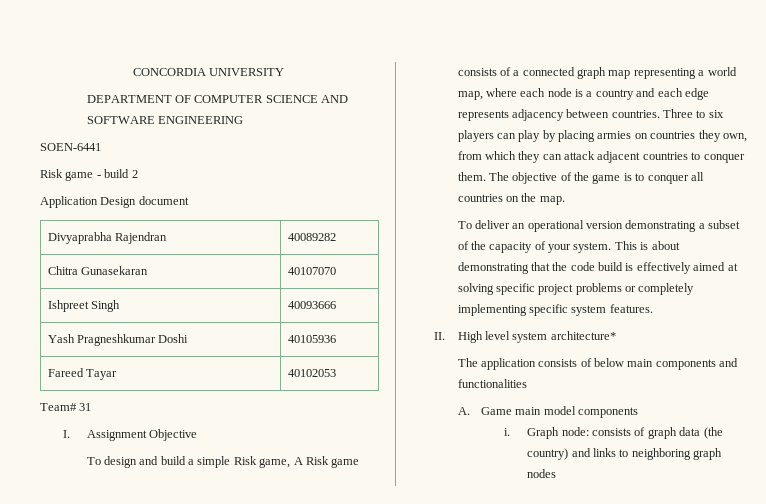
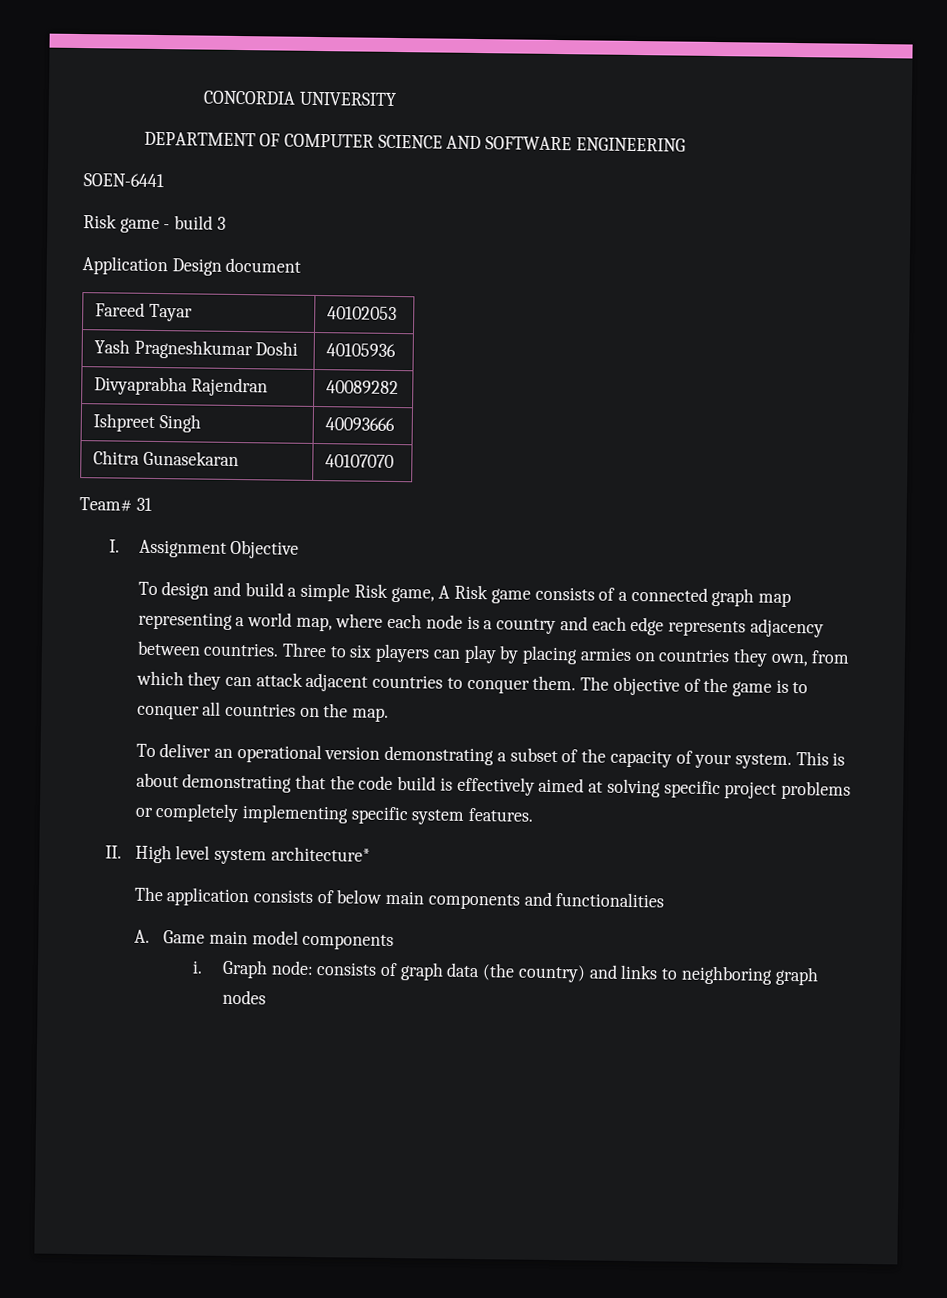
[131,170,138,178] 2 -> [216,216,226,230] 3
[47,232,168,244] [287,233,336,241] [47,266,149,275] [287,267,336,275] [47,300,121,312] [287,301,336,309] [47,334,189,346] [287,335,336,343] [47,368,118,380] [287,369,336,377] Divyaprabha Rajendran | 40089282 // Chitra Gunasekaran | 40107070 // Ishpreet Singh | 40093666 // Yash Pragneshkumar Doshi | 40105936 // Fareed Tayar | 40102053 -> [94,302,193,322] [326,306,397,321] [93,339,299,360] [325,343,396,357] [93,376,268,397] [325,380,399,395] [92,413,201,433] [324,417,395,431] [92,450,239,467] [324,454,394,468] Fareed Tayar | 40102053 // Yash Pragneshkumar Doshi | 40105936 // Divyaprabha Rajendran | 40089282 // Ishpreet Singh | 40093666 // Chitra Gunasekaran | 40107070

